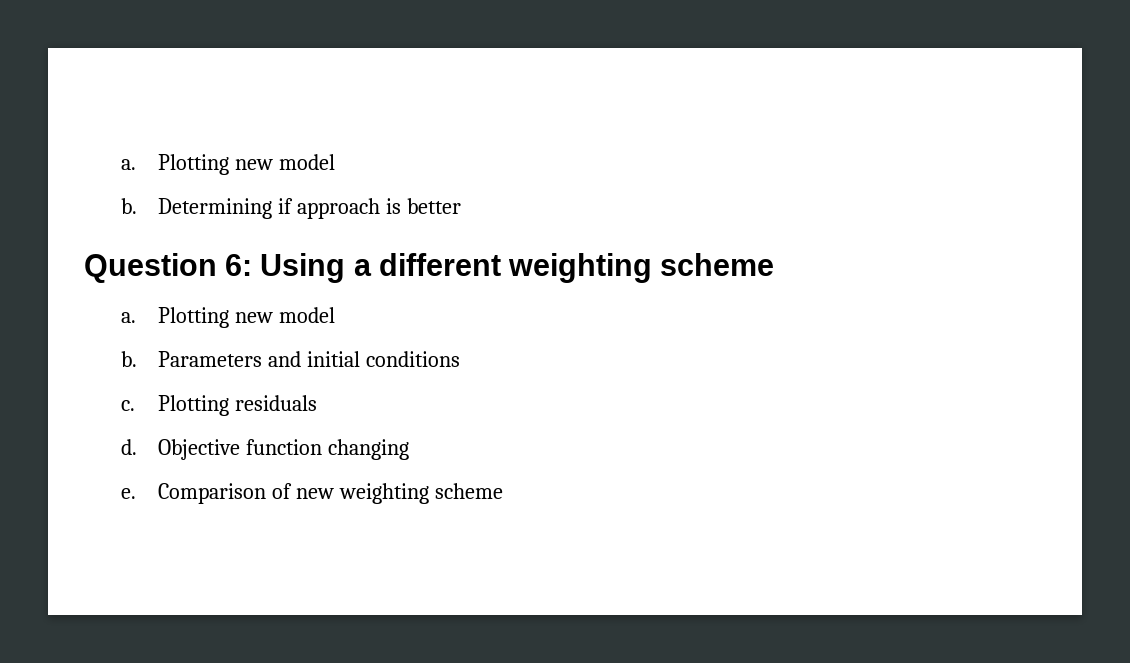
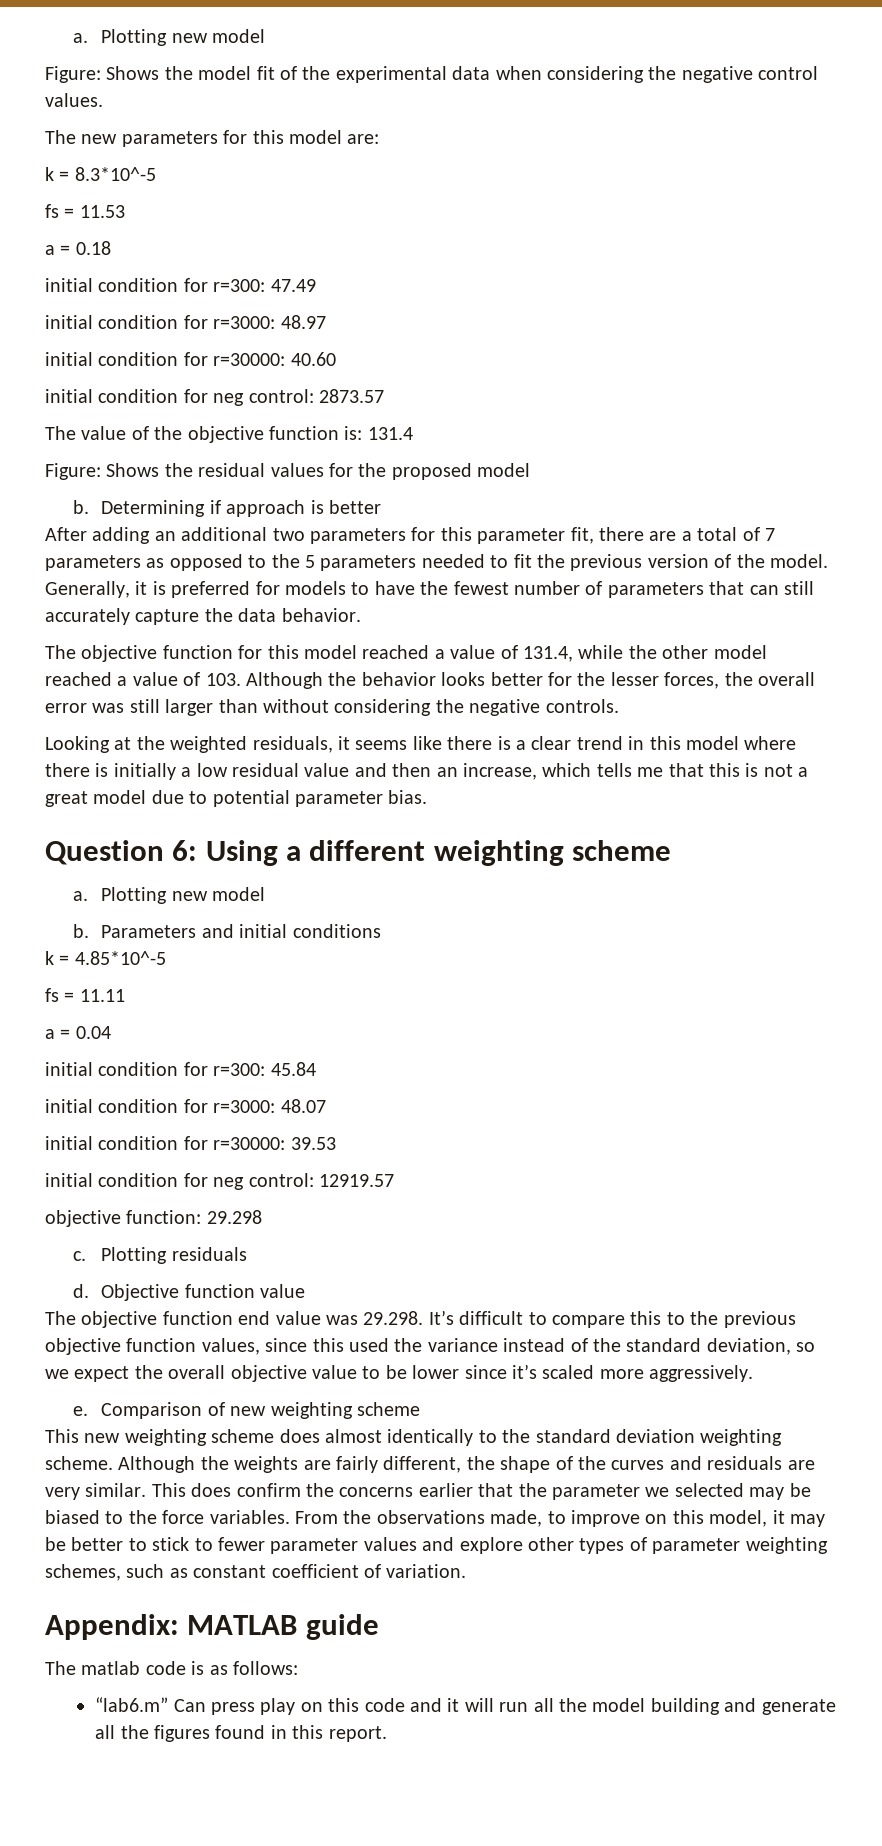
[121,154,336,175] a. Plotting new model -> [73,29,266,46] [45,66,819,83] [45,93,103,107] [45,130,380,147] [45,167,156,181] [45,204,125,218] [45,241,111,255] [45,278,316,292] [45,315,326,329] [45,352,336,366] [45,389,384,406] [45,426,413,443] [45,463,531,480] a. Plotting new model // Figure: Shows the model fit of the experimental data when considering the negative control values. // The new parameters for this model are: // k = 8.3*10^-5 // fs = 11.53 // a = 0.18 // initial condition for r=300: 47.49 // initial condition for r=3000: 48.97 // initial condition for r=30000: 40.60 // initial condition for neg control: 2873.57 // The value of the objective function is: 131.4 // Figure: Shows the residual values for the proposed model
(462, 206) none -> [45,527,775,544] [45,554,828,571] [45,581,814,598] [45,608,361,625] [45,645,767,662] [45,672,815,689] [45,699,619,716] [45,736,797,753] [45,763,809,780] [45,790,428,807] // After adding an additional two parameters for this parameter fit, there are a total of 7 parameters as opposed to the 5 parameters needed to fit the previous version of the model. Generally, it is preferred for models to have the fewest number of parameters that can still accurately capture the data behavior. // The objective function for this model reached a value of 131.4, while the other model reached a value of 103. Although the behavior looks better for the lesser forces, the overall error was still larger than without considering the negative controls. // Looking at the weighted residuals, it seems like there is a clear trend in this model where there is initially a low residual value and then an increase, which tells me that this is not a great model due to potential parameter bias.
(461, 359) none -> [45,951,166,965] [45,988,125,1002] [45,1026,111,1039] [45,1062,316,1076] [45,1099,326,1113] [45,1136,336,1150] [45,1173,394,1190] [45,1210,262,1227] // k = 4.85*10^-5 // fs = 11.11 // a = 0.04 // initial condition for r=300: 45.84 // initial condition for r=3000: 48.07 // initial condition for r=30000: 39.53 // initial condition for neg control: 12919.57 // objective function: 29.298
[328,439,410,460] changing -> [260,1284,306,1298] [45,1310,796,1328] [45,1338,816,1355] [45,1364,754,1382] value // The objective function end value was 29.298. It’s difficult to compare this to the previous objective function values, since this used the variance instead of the standard deviation, so we expect the overall objective value to be lower since it’s scaled more aggressively.
(504, 491) none -> [45,1429,783,1446] [45,1456,815,1473] [45,1483,811,1500] [45,1510,825,1527] [45,1537,828,1554] [45,1564,467,1581] [45,1614,379,1640] [45,1661,298,1675] [95,1697,836,1715] [95,1725,387,1742] // This new weighting scheme does almost identically to the standard deviation weighting scheme. Although the weights are fairly different, the shape of the curves and residuals are very similar. This does confirm the concerns earlier that the parameter we selected may be biased to the force variables. From the observations made, to improve on this model, it may be better to stick to fewer parameter values and explore other types of parameter weighting schemes, such as constant coefficient of variation. // Appendix: MATLAB guide // The matlab code is as follows: // “lab6.m” Can press play on this code and it will run all the model building and generate all the figures found in this report.

